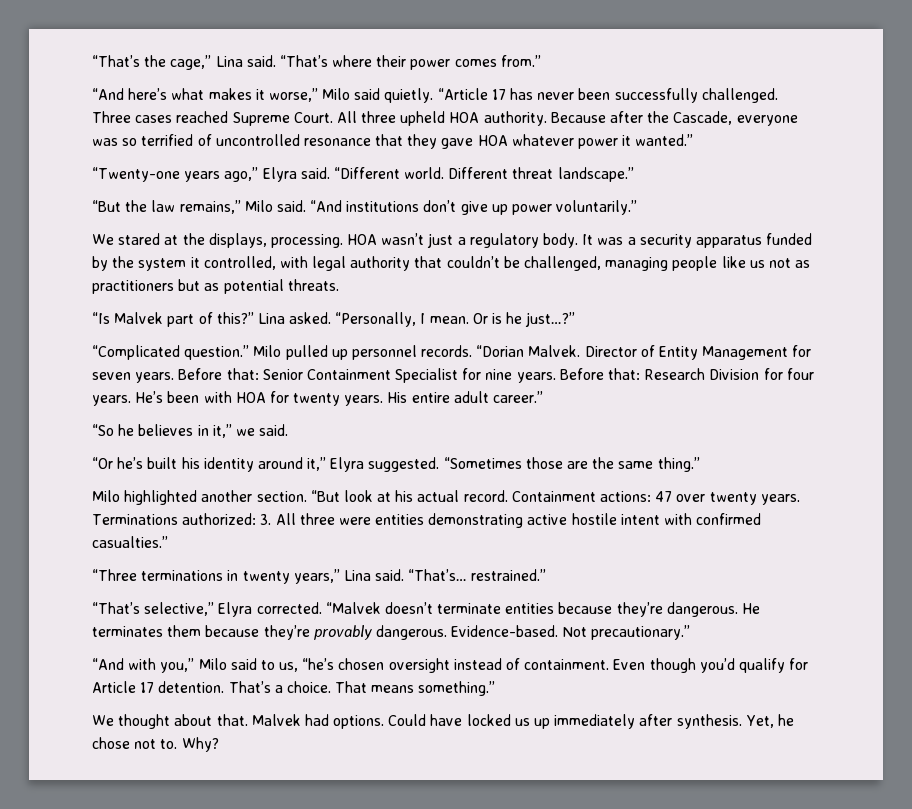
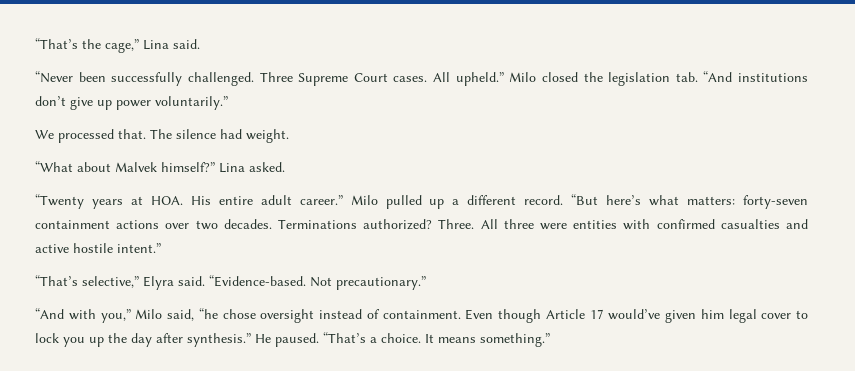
[279,55,541,70] [92,88,778,103] [92,111,798,126] [92,134,694,149] [92,167,634,182] [92,200,306,214] “That’s where their power comes from.” // “And here’s what makes it worse,” Milo said quietly. “Article 17 has never been successfully challenged. Three cases reached Supreme Court. All three upheld HOA authority. Because after the Cascade, everyone was so terrified of uncontrolled resonance that they gave HOA whatever power it wanted.” // “Twenty-one years ago,” Elyra said. “Different world. Different threat landscape.” // “But the law remains,” Milo said. -> [35,71,698,86] // “Never been successfully challenged. Three Supreme Court cases. All upheld.” Milo closed the legislation tab.
[118,233,813,248] [92,256,811,271] [92,279,339,294] [92,312,576,327] [92,345,812,360] [92,368,814,383] [92,391,544,406] [92,424,289,438] [92,457,700,472] [92,490,800,505] [92,513,762,528] [92,536,168,548] [92,569,547,584] [92,602,761,617] [92,625,559,640] stared at the displays, processing. HOA wasn’t just a regulatory body. It was a security apparatus funded by the system it controlled, with legal authority that couldn’t be challenged, managing people like us not as practitioners but as potential threats. // “Is Malvek part of this?” Lina asked. “Personally, I mean. Or is he just…?” // “Complicated question.” Milo pulled up personnel records. “Dorian Malvek. Director of Entity Management for seven years. Before that: Senior Containment Specialist for nine years. Before that: Research Division for four years. He’s been with HOA for twenty years. His entire adult career.” // “So he believes in it,” we said. // “Or he’s built his identity around it,” Elyra suggested. “Sometimes those are the same thing.” // Milo highlighted another section. “But look at his actual record. Containment actions: 47 over twenty years. Terminations authorized: 3. All three were entities demonstrating active hostile intent with confirmed casualties.” // “Three terminations in twenty years,” Lina said. “That’s… restrained.” // “That’s selective,” Elyra corrected. “Malvek doesn’t terminate entities because they’re dangerous. He terminates them because they’re provably dangerous. Evidence-based. -> [58,129,289,143] [35,161,285,173] [35,194,809,209] [35,219,809,230] [35,243,161,253] [35,275,306,290] processed that. The silence had weight. // “What about Malvek himself?” Lina asked. // “Twenty years at HOA. His entire adult career.” Milo pulled up a different record. “But here’s what matters: forty-seven containment actions over two decades. Terminations authorized? Three. All three were entities with confirmed casualties and active hostile intent.” // “That’s selective,” Elyra said. “Evidence-based.
[230,658,385,672] said to us, “he’s chosen -> [167,308,256,321] said, “he chose
[699,658,809,673] [92,681,271,693] you’d qualify for Article 17 detention. That’s -> [545,309,808,323] [35,332,366,347] Article 17 would’ve given him legal cover to lock you up the day after synthesis.” He paused. “That’s
[335,681,368,693] That -> [425,334,434,343] It
[92,714,794,729] [92,737,219,752] // We thought about that. Malvek had options. Could have locked us up immediately after synthesis. Yet, he chose not to. Why? -> (550, 340) none

